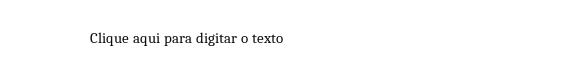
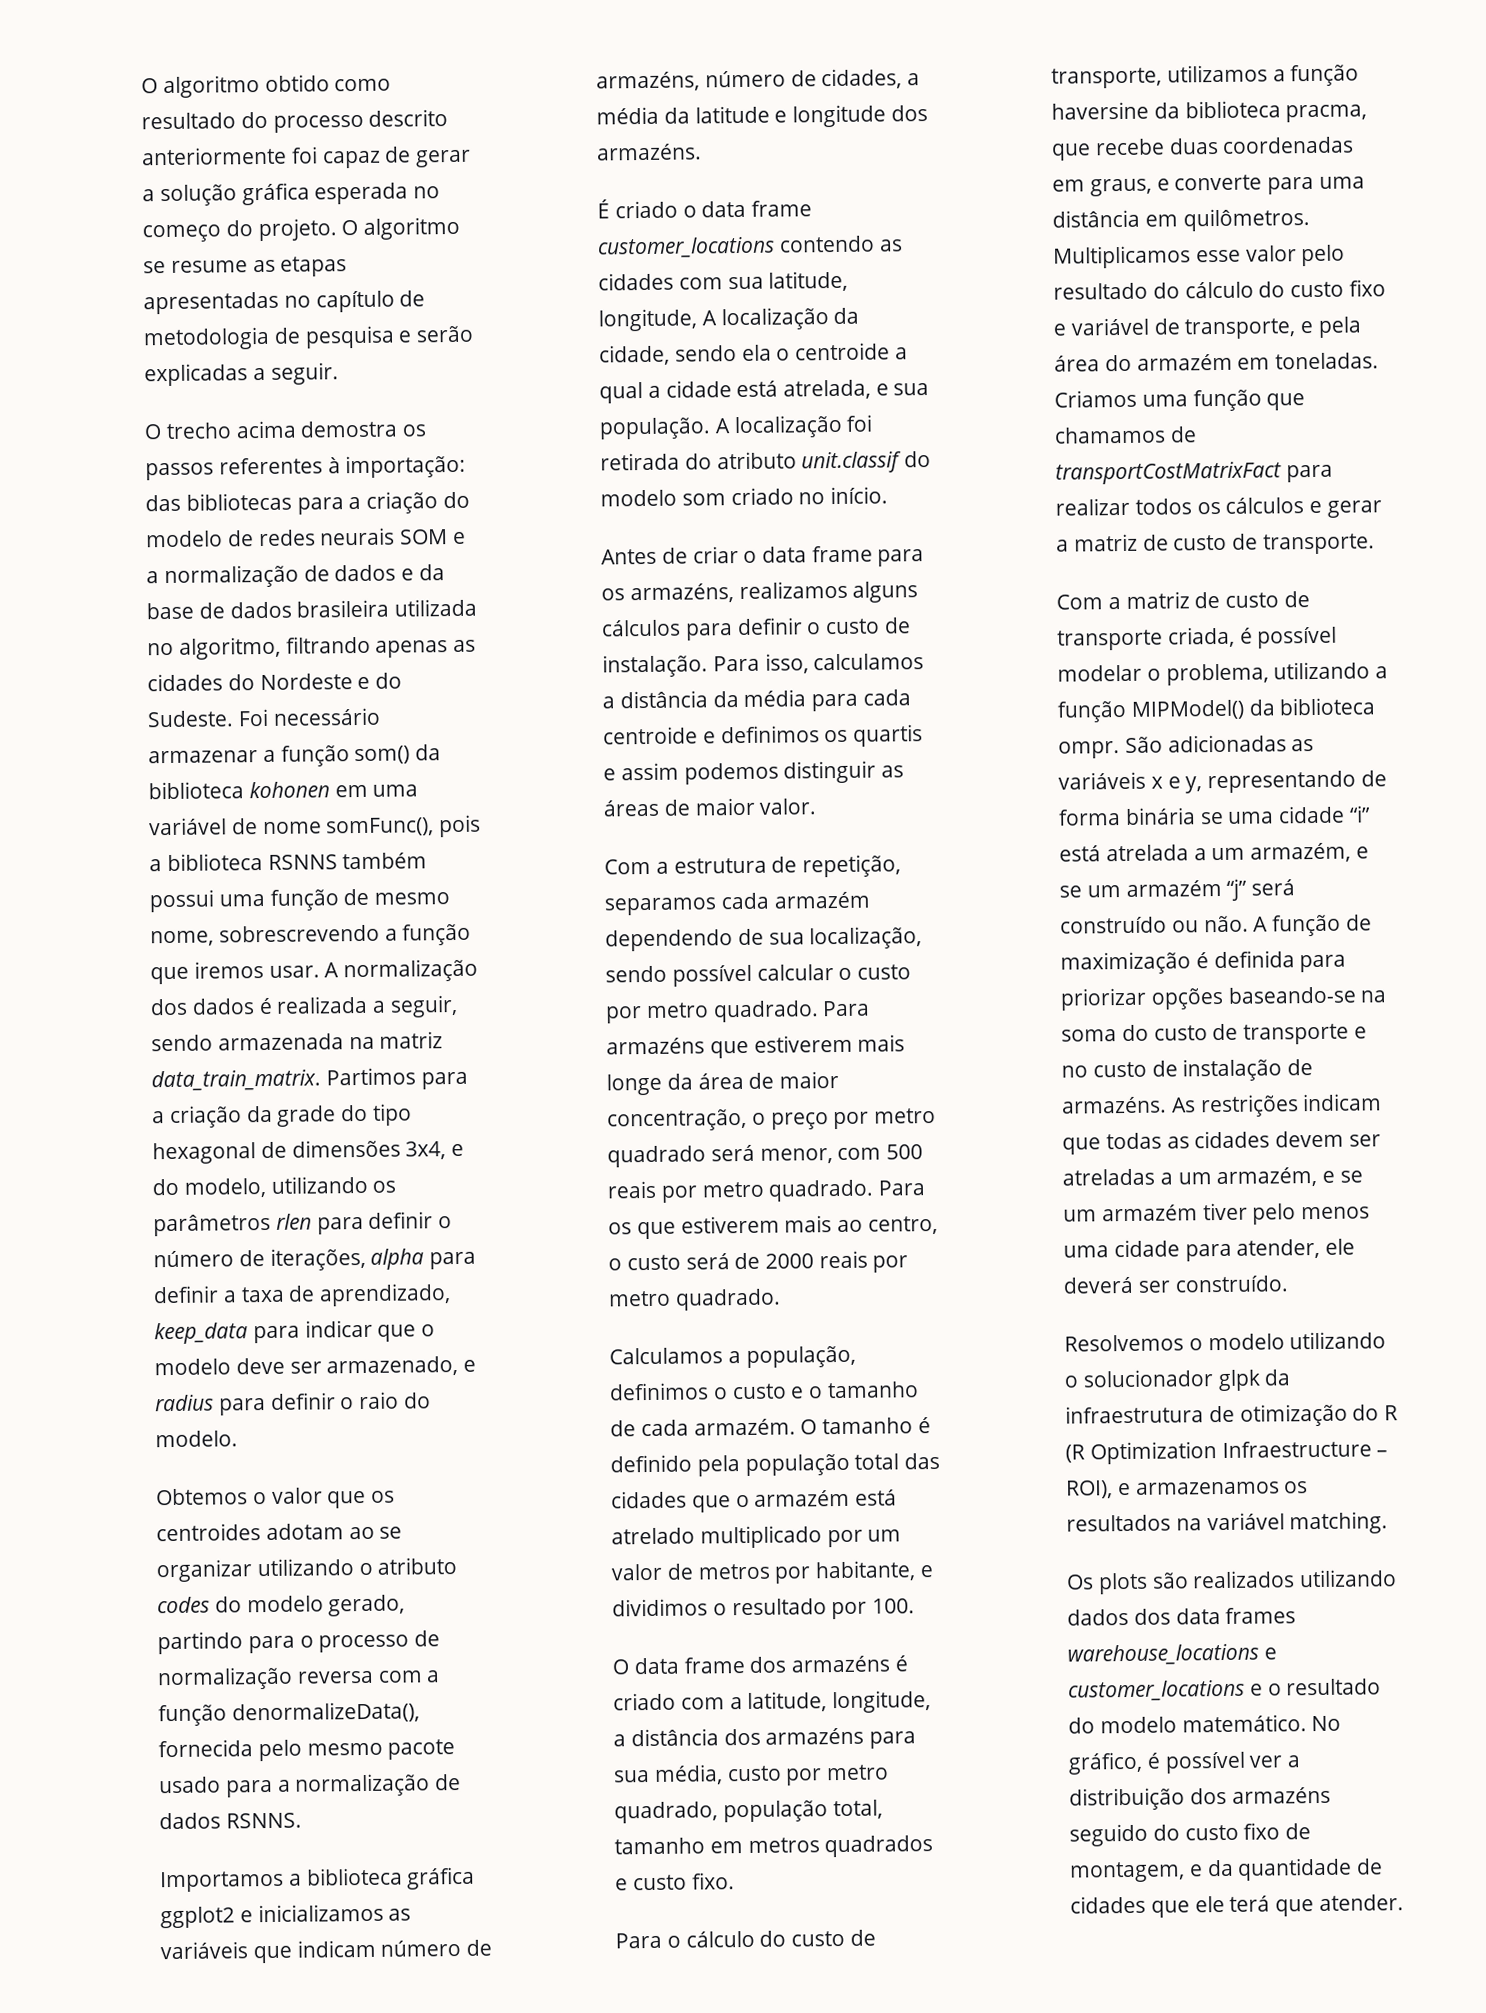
[90,32,284,46] Clique aqui para digitar o texto -> [141,74,392,99] [141,109,449,133] [141,146,472,169] [142,182,441,207] [142,216,461,243] [143,256,348,277] [143,290,426,315] [143,325,475,351] [144,362,339,387] [144,420,428,440] [145,454,467,481] [145,491,470,515] [145,527,466,548] [146,564,445,589] [146,598,478,620] [147,635,477,660] [147,672,403,692] [147,707,381,728] [148,744,442,767] [148,781,419,800] [148,814,482,838] [149,852,428,872] [149,888,451,913] [150,923,472,947] [150,958,479,985] [150,994,458,1018] [151,1031,444,1052] [151,1067,468,1092] [152,1103,412,1129] [152,1139,465,1165] [152,1175,397,1198] [153,1211,453,1237] [153,1247,477,1271] [153,1283,452,1307] [154,1319,436,1345] [154,1355,477,1377] [155,1391,431,1416] [155,1430,239,1448] [156,1487,396,1509] [156,1523,403,1542] [156,1557,458,1583] [157,1594,406,1617] [157,1630,441,1655] [157,1666,441,1691] [158,1701,421,1727] [158,1739,456,1762] [159,1773,462,1798] [159,1812,303,1830] [160,1866,476,1893] [160,1903,412,1929] [160,1939,493,1964] [596,68,921,92] [596,104,928,128] [596,143,703,161] [597,199,813,219] [597,235,903,259] [598,270,849,292] [598,307,860,332] [599,342,908,366] [599,379,930,404] [599,414,873,440] [600,450,932,474] [600,486,889,507] [601,545,925,567] [601,580,919,604] [601,617,911,641] [602,653,925,678] [602,689,911,712] [603,724,924,747] [603,760,905,785] [603,797,817,817] [604,854,902,878] [604,891,870,916] [605,926,923,952] [605,964,912,987] [605,1000,871,1024] [606,1034,906,1059] [606,1070,840,1096] [607,1107,937,1132] [607,1144,924,1168] [607,1179,926,1203] [608,1215,938,1240] [608,1250,909,1273] [608,1288,782,1311] [609,1345,856,1368] [609,1381,919,1401] [610,1417,931,1437] [610,1452,941,1477] [611,1489,898,1513] [611,1525,902,1549] [611,1560,933,1584] [612,1598,916,1620] [612,1655,908,1675] [613,1690,932,1714] [613,1727,917,1749] [613,1764,890,1786] [614,1799,883,1824] [614,1835,934,1858] [615,1872,735,1891] [615,1929,876,1949] [1051,64,1360,89] [1051,100,1368,123] [1051,136,1355,161] [1052,174,1365,197] [1052,208,1310,232] [1053,244,1346,269] [1053,279,1386,300] [1053,316,1362,340] [1054,352,1380,372] [1054,389,1306,412] [1054,426,1198,444] [1055,461,1334,485] [1055,497,1382,518] [1056,533,1375,555] [1056,591,1310,610] [1057,626,1338,651] [1057,661,1389,686] [1057,697,1376,723] [1058,734,1315,759] [1058,770,1387,794] [1058,805,1371,826] [1059,842,1369,863] [1059,878,1296,901] [1060,914,1372,937] [1060,950,1347,975] [1060,986,1387,1011] [1061,1023,1367,1045] [1061,1058,1314,1082] [1061,1093,1383,1118] [1062,1130,1381,1155] [1062,1166,1363,1188] [1063,1202,1371,1225] [1063,1238,1356,1262] [1063,1275,1289,1294] [1064,1331,1387,1352] [1064,1369,1291,1392] [1065,1403,1399,1427] [1065,1440,1389,1465] [1065,1480,1309,1499] [1066,1511,1389,1535] [1066,1569,1398,1595] [1067,1607,1297,1626] [1067,1643,1278,1666] [1068,1678,1382,1702] [1068,1714,1342,1734] [1068,1751,1301,1775] [1069,1786,1331,1811] [1069,1822,1312,1847] [1069,1857,1384,1883] [1070,1894,1404,1918] O algoritmo obtido como resultado do processo descrito anteriormente foi capaz de gerar a solução gráfica esperada no começo do projeto. O algoritmo se resume as etapas apresentadas no capítulo de metodologia de pesquisa e serão explicadas a seguir. // O trecho acima demostra os passos referentes à importação: das bibliotecas para a criação do modelo de redes neurais SOM e a normalização de dados e da base de dados brasileira utilizada no algoritmo, filtrando apenas as cidades do Nordeste e do Sudeste. Foi necessário armazenar a função som() da biblioteca kohonen em uma variável de nome somFunc(), pois a biblioteca RSNNS também possui uma função de mesmo nome, sobrescrevendo a função que iremos usar. A normalização dos dados é realizada a seguir, sendo armazenada na matriz data_train_matrix. Partimos para a criação da grade do tipo hexagonal de dimensões 3x4, e do modelo, utilizando os parâmetros rlen para definir o número de iterações, alpha para definir a taxa de aprendizado, keep_data para indicar que o modelo deve ser armazenado, e radius para definir o raio do modelo. // Obtemos o valor que os centroides adotam ao se organizar utilizando o atributo codes do modelo gerado, partindo para o processo de normalização reversa com a função denormalizeData(), fornecida pelo mesmo pacote usado para a normalização de dados RSNNS. // Importamos a biblioteca gráfica ggplot2 e inicializamos as variáveis que indicam número de armazéns, número de cidades, a média da latitude e longitude dos armazéns. // É criado o data frame customer_locations contendo as cidades com sua latitude, longitude, A localização da cidade, sendo ela o centroide a qual a cidade está atrelada, e sua população. A localização foi retirada do atributo unit.classif do modelo som criado no início. // Antes de criar o data frame para os armazéns, realizamos alguns cálculos para definir o custo de instalação. Para isso, calculamos a distância da média para cada centroide e definimos os quartis e assim podemos distinguir as áreas de maior valor. // Com a estrutura de repetição, separamos cada armazém dependendo de sua localização, sendo possível calcular o custo por metro quadrado. Para armazéns que estiverem mais longe da área de maior concentração, o preço por metro quadrado será menor, com 500 reais por metro quadrado. Para os que estiverem mais ao centro, o custo será de 2000 reais por metro quadrado. // Calculamos a população, definimos o custo e o tamanho de cada armazém. O tamanho é definido pela população total das cidades que o armazém está atrelado multiplicado por um valor de metros por habitante, e dividimos o resultado por 100. // O data frame dos armazéns é criado com a latitude, longitude, a distância dos armazéns para sua média, custo por metro quadrado, população total, tamanho em metros quadrados e custo fixo. // Para o cálculo do custo de transporte, utilizamos a função haversine da biblioteca pracma, que recebe duas coordenadas em graus, e converte para uma distância em quilômetros. Multiplicamos esse valor pelo resultado do cálculo do custo fixo e variável de transporte, e pela área do armazém em toneladas. Criamos uma função que chamamos de transportCostMatrixFact para realizar todos os cálculos e gerar a matriz de custo de transporte. // Com a matriz de custo de transporte criada, é possível modelar o problema, utilizando a função MIPModel() da biblioteca ompr. São adicionadas as variáveis x e y, representando de forma binária se uma cidade “i” está atrelada a um armazém, e se um armazém “j” será construído ou não. A função de maximização é definida para priorizar opções baseando-se na soma do custo de transporte e no custo de instalação de armazéns. As restrições indicam que todas as cidades devem ser atreladas a um armazém, e se um armazém tiver pelo menos uma cidade para atender, ele deverá ser construído. // Resolvemos o modelo utilizando o solucionador glpk da infraestrutura de otimização do R (R Optimization Infraestructure – ROI), e armazenamos os resultados na variável matching. // Os plots são realizados utilizando dados dos data frames warehouse_locations e customer_locations e o resultado do modelo matemático. No gráfico, é possível ver a distribuição dos armazéns seguido do custo fixo de montagem, e da quantidade de cidades que ele terá que atender.

